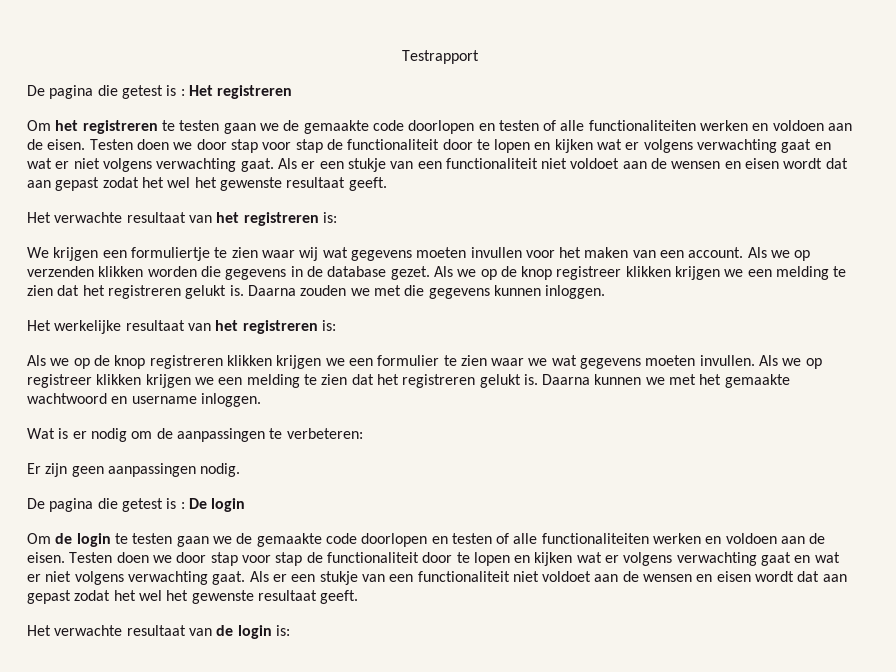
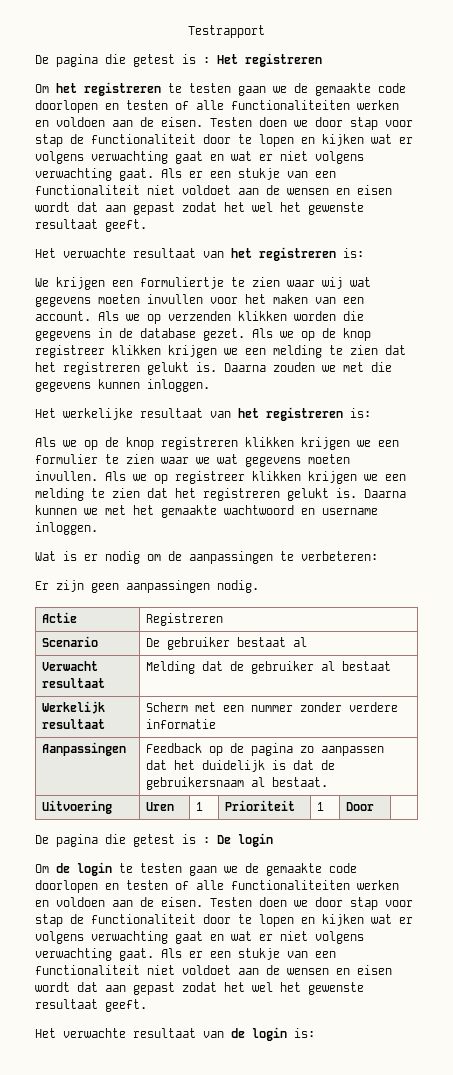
(241, 470) none -> [41,612,77,623] [145,613,223,626] [41,636,98,647] [145,637,307,650] [41,661,98,671] [41,678,105,688] [145,661,391,674] [41,701,105,714] [41,719,105,729] [145,702,398,712] [145,719,216,729] [41,742,126,756] [145,743,384,756] [145,760,335,772] [145,777,328,790] [41,800,112,814] [145,802,174,811] [195,802,203,811] [224,800,295,811] [316,802,324,811] [345,802,374,811] // Actie | Registreren // Scenario | De gebruiker bestaat al // Verwacht resultaat | Melding dat de gebruiker al bestaat // Werkelijk resultaat | Scherm met een nummer zonder verdere informatie // Aanpassingen | Feedback op de pagina zo aanpassen dat het duidelijk is dat de gebruikersnaam al bestaat. // Uitvoering | Uren | 1 | Prioriteit | 1 | Door |

